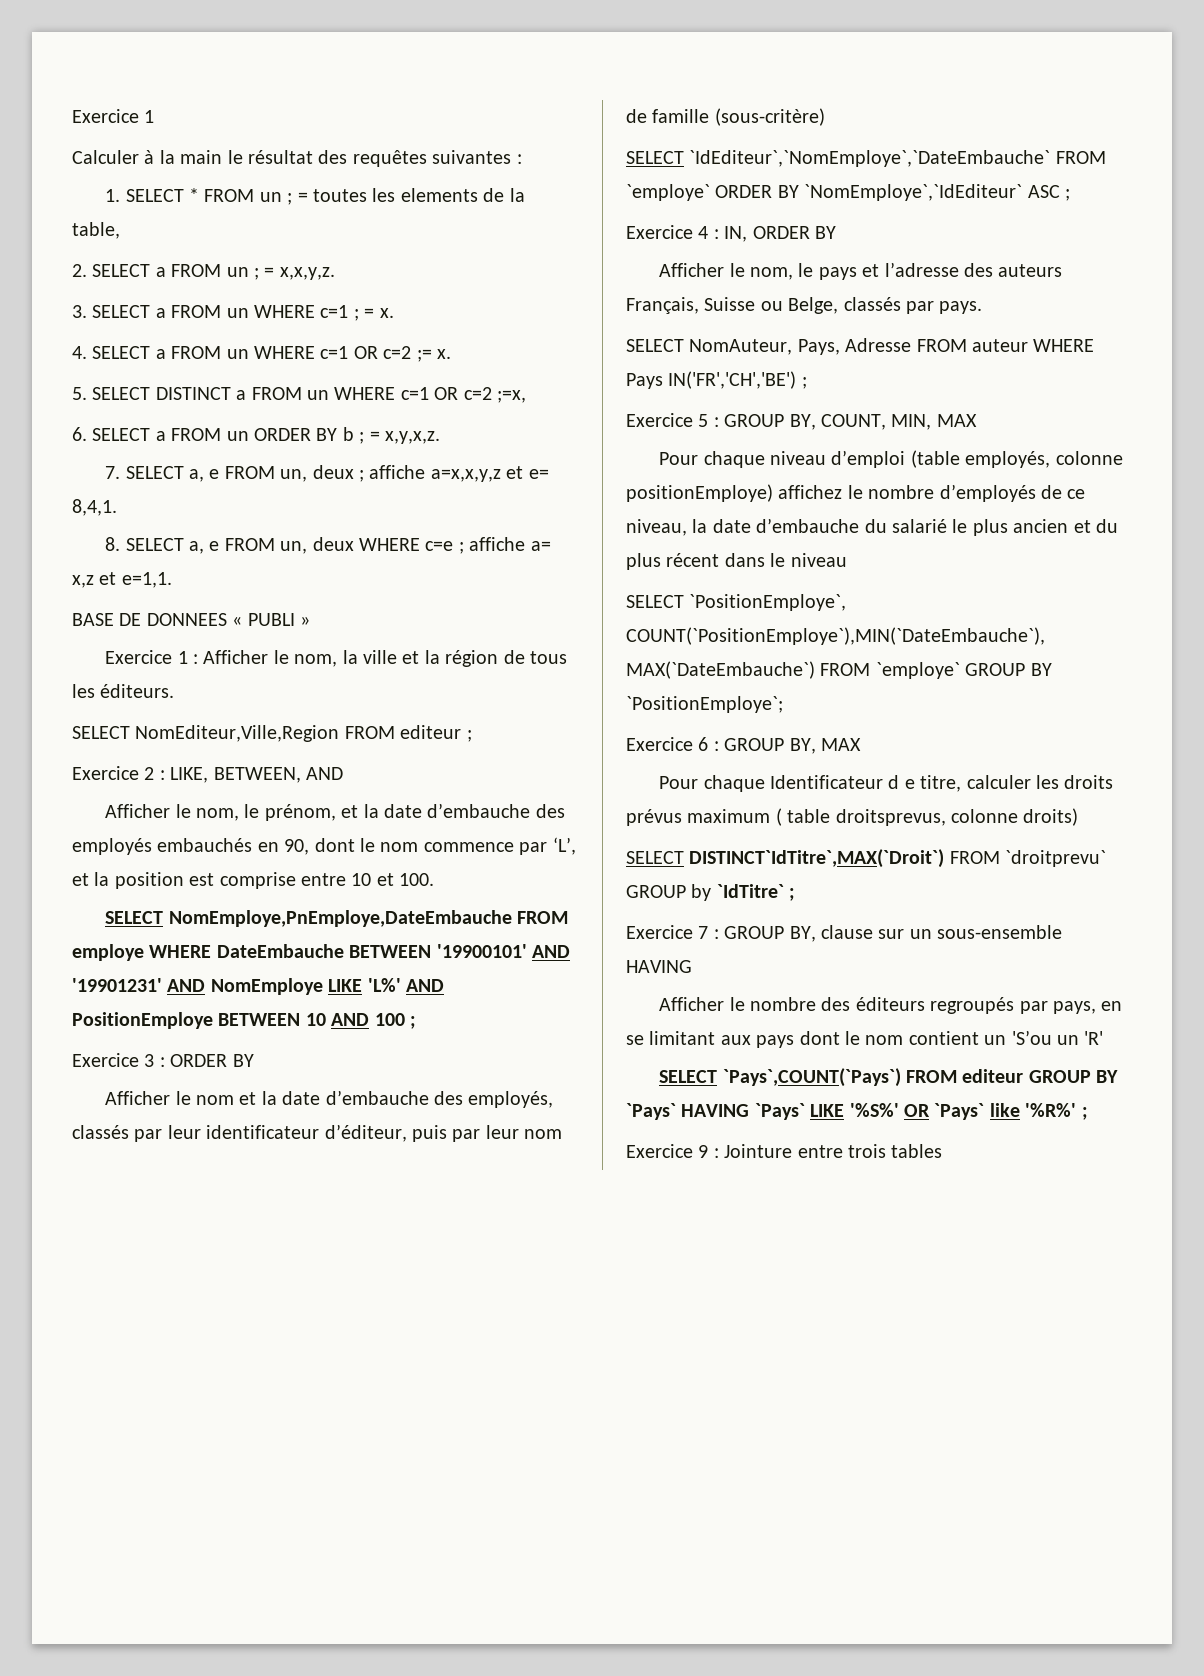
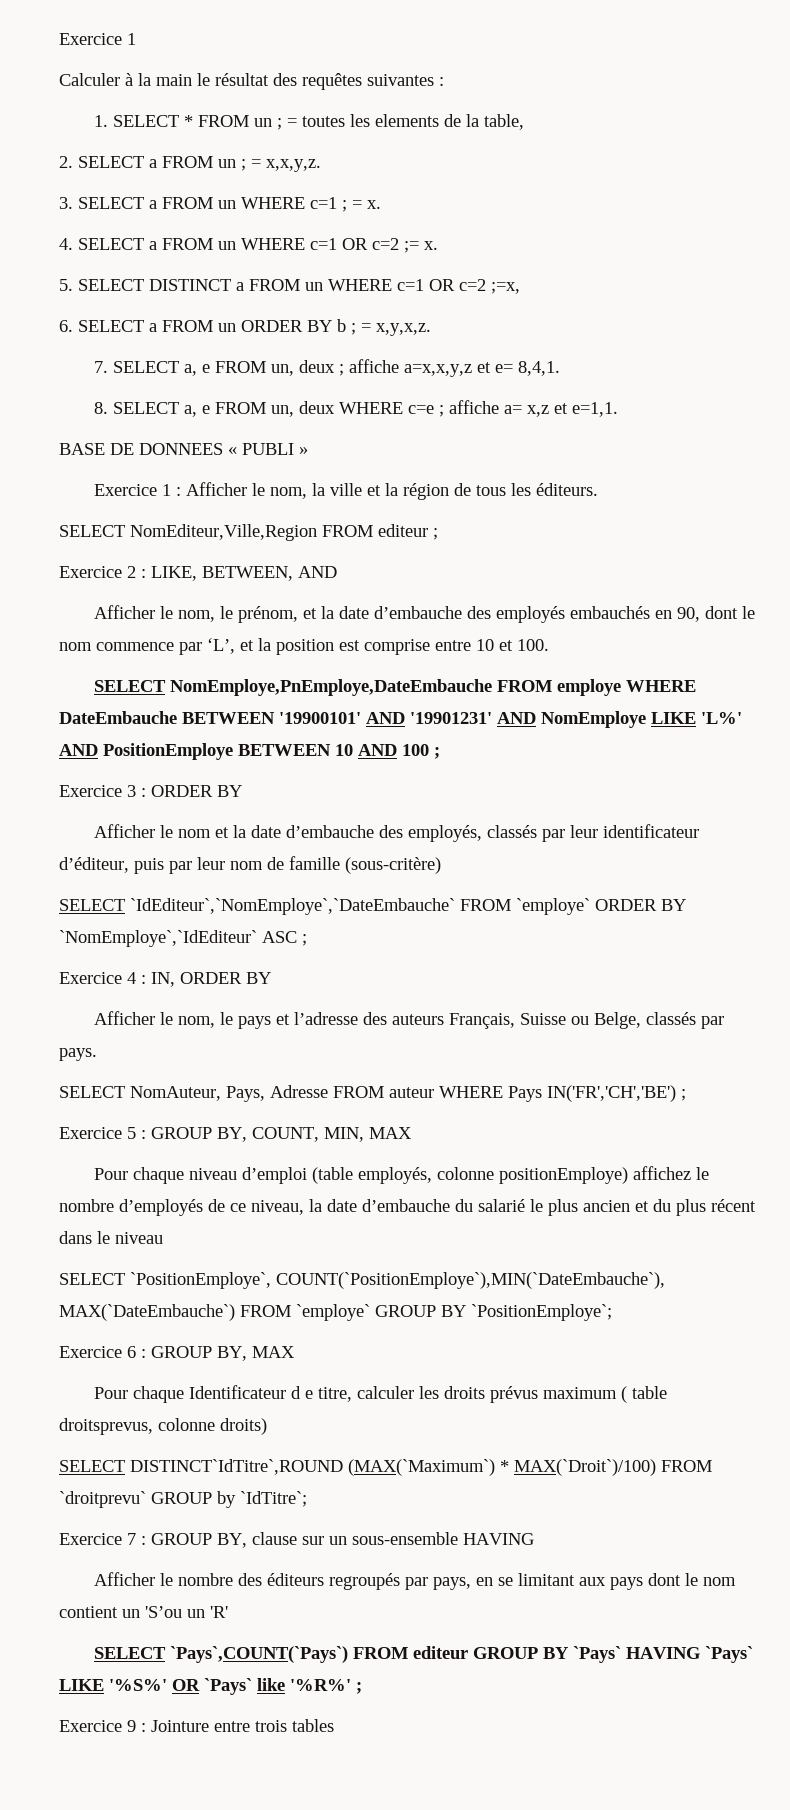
[689,849,945,868] DISTINCT`IdTitre`,MAX(`Droit`) -> [130,1459,656,1476] DISTINCT`IdTitre`,ROUND (MAX(`Maximum`) * MAX(`Droit`)/100)
[716,884,796,901] `IdTitre` ; -> [240,1491,307,1507] `IdTitre`;

